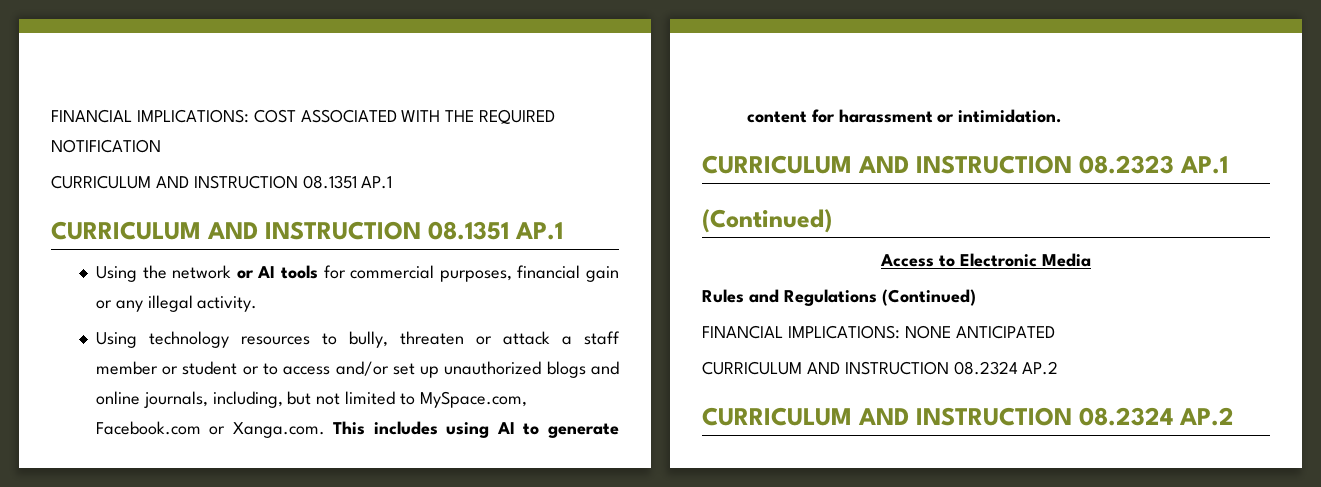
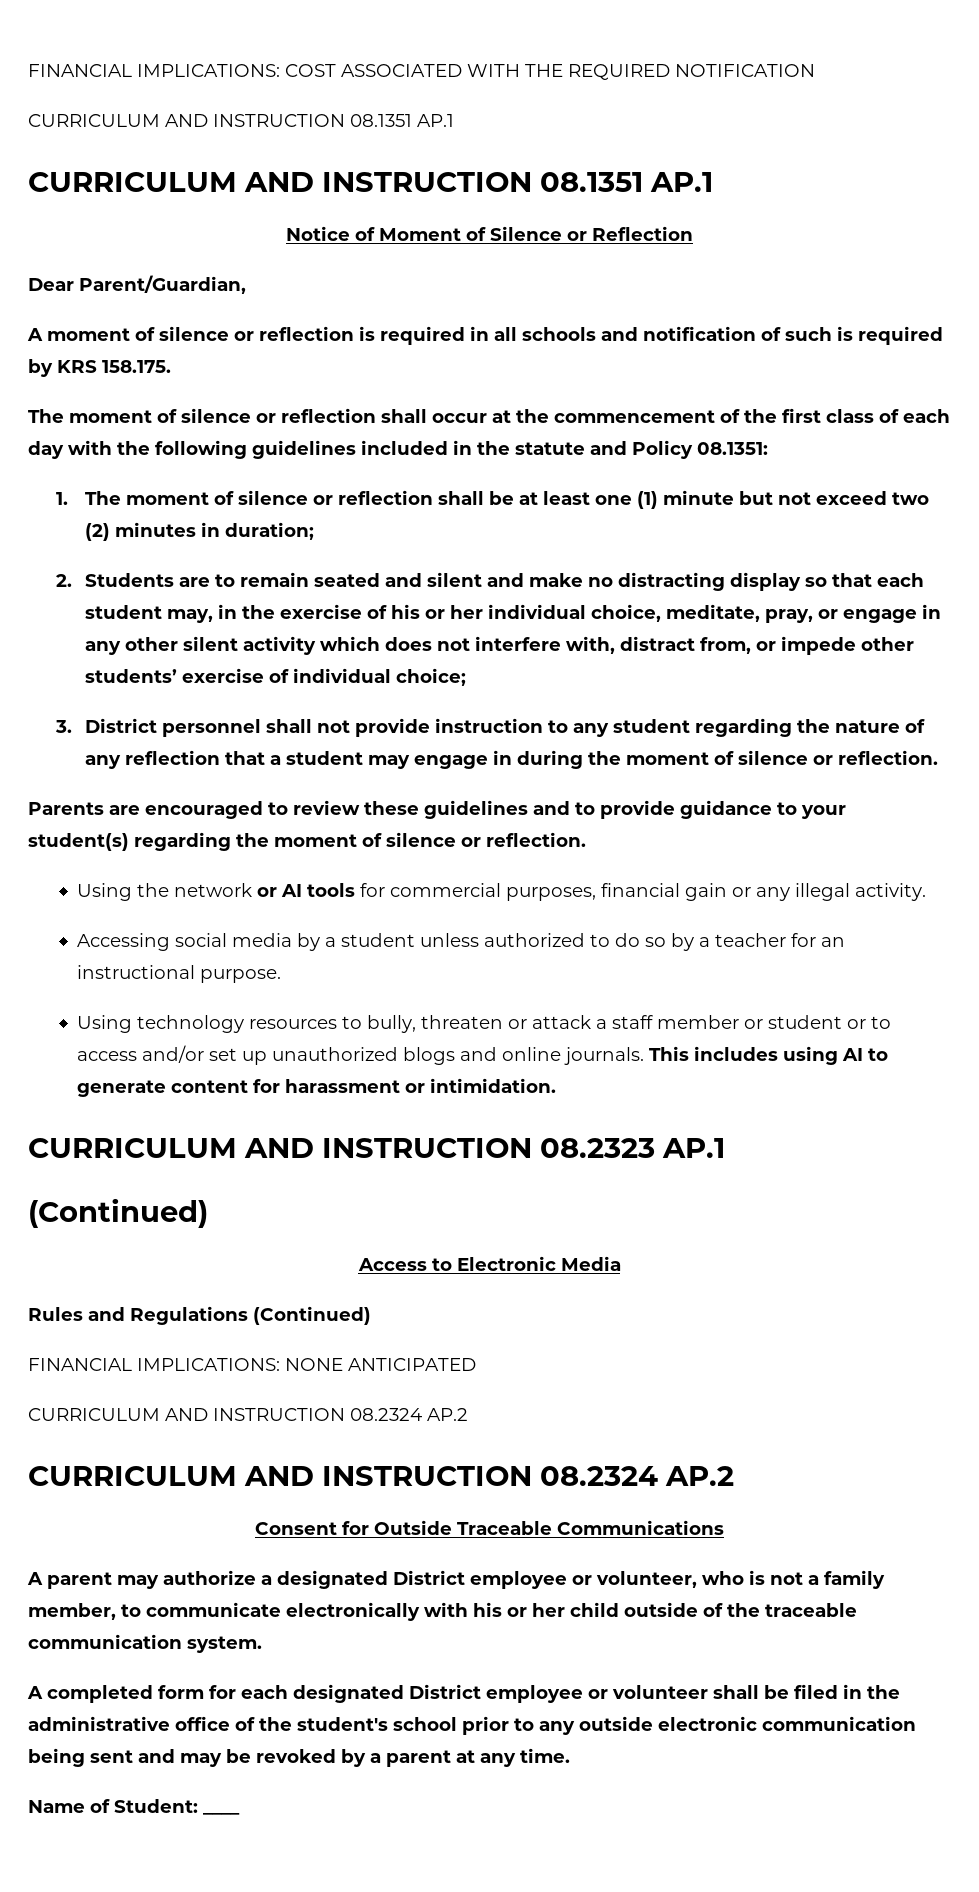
(563, 231) none -> [286,226,693,241] [28,275,246,294] [27,326,943,345] [28,359,171,377] [28,408,950,423] [28,440,768,459] [56,490,929,509] [84,522,314,541] [56,572,924,591] [84,604,941,623] [84,636,914,655] [84,668,466,686] [55,718,925,737] [84,750,938,769] [28,800,846,819] [28,832,586,851] // Notice of Moment of Silence or Reflection // Dear Parent/Guardian, // A moment of silence or reflection is required in all schools and notification of such is required by KRS 158.175. // The moment of silence or reflection shall occur at the commencement of the first class of each day with the following guidelines included in the statute and Policy 08.1351: // 1. The moment of silence or reflection shall be at least one (1) minute but not exceed two (2) minutes in duration; // 2. Students are to remain seated and silent and make no distracting display so that each student may, in the exercise of his or her individual choice, meditate, pray, or engage in any other silent activity which does not interfere with, distract from, or impede other students’ exercise of individual choice; // 3. District personnel shall not provide instruction to any student regarding the nature of any reflection that a student may engage in during the moment of silence or reflection. // Parents are encouraged to review these guidelines and to provide guidance to your student(s) regarding the moment of silence or reflection.
(258, 304) none -> [76,933,845,951] [76,965,281,983] // Accessing social media by a student unless authorized to do so by a teacher for an instructional purpose.
[143,391,527,408] [95,421,325,438] journals, including, but not limited to MySpace.com, Facebook.com or Xanga.com. -> [563,1047,644,1065] journals.
(1234, 416) none -> [255,1520,724,1535] [27,1570,885,1589] [28,1602,857,1621] [28,1634,262,1653] [27,1684,900,1703] [28,1716,916,1735] [28,1748,570,1767] [28,1799,198,1813] [203,1813,240,1815] // Consent for Outside Traceable Communications // A parent may authorize a designated District employee or volunteer, who is not a family member, to communicate electronically with his or her child outside of the traceable communication system. // A completed form for each designated District employee or volunteer shall be filed in the administrative office of the student's school prior to any outside electronic communication being sent and may be revoked by a parent at any time. // Name of Student: ____

